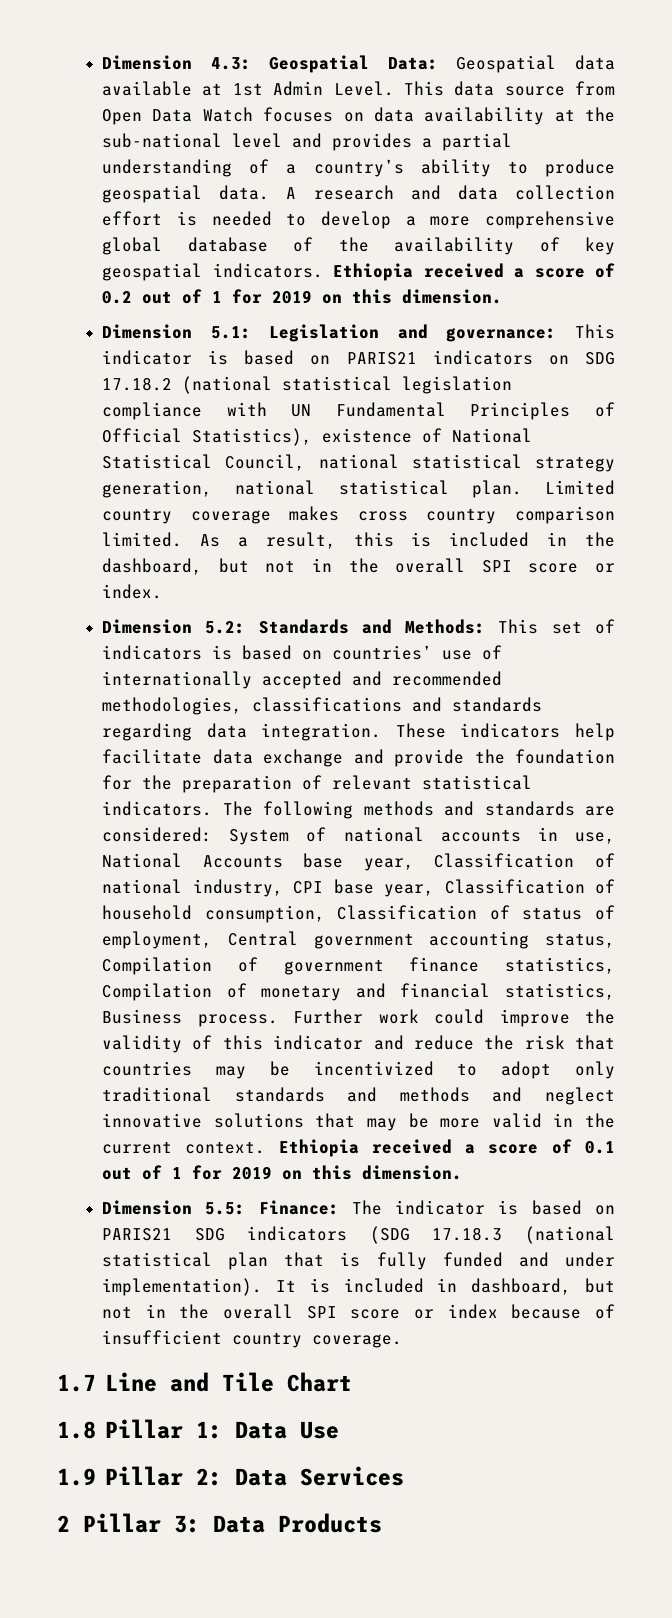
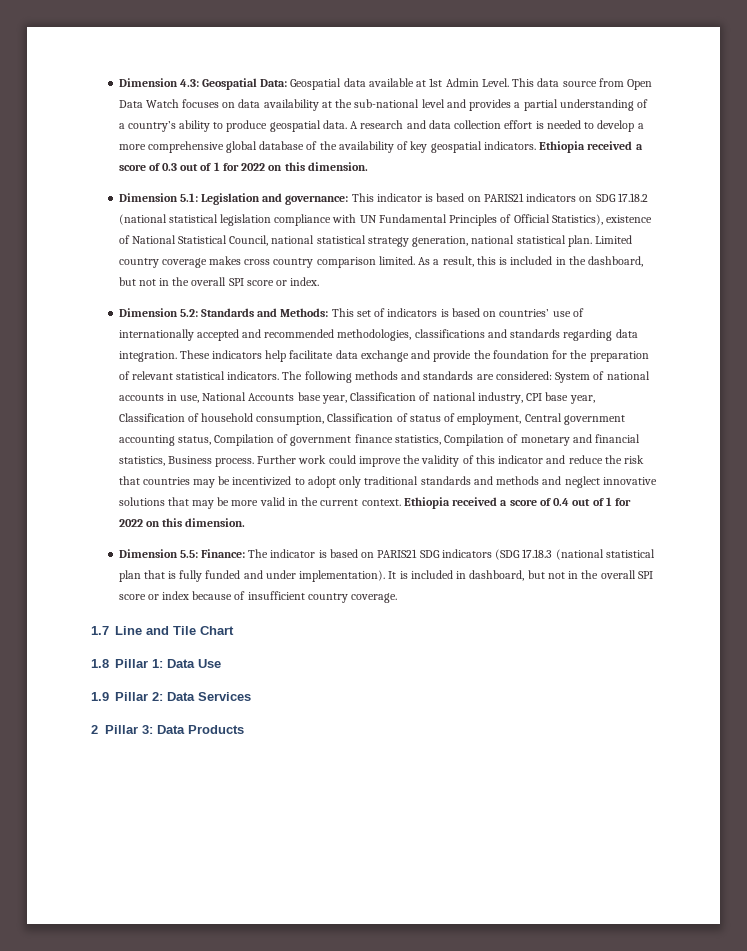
[102,289,313,304] 0.2 out of 1 for 2019 -> [161,162,266,171] 0.3 out of 1 for 2022
[585,1141,615,1154] [102,1165,273,1180] 0.1 out of 1 for 2019 -> [553,497,632,506] [118,519,143,527] 0.4 out of 1 for 2022

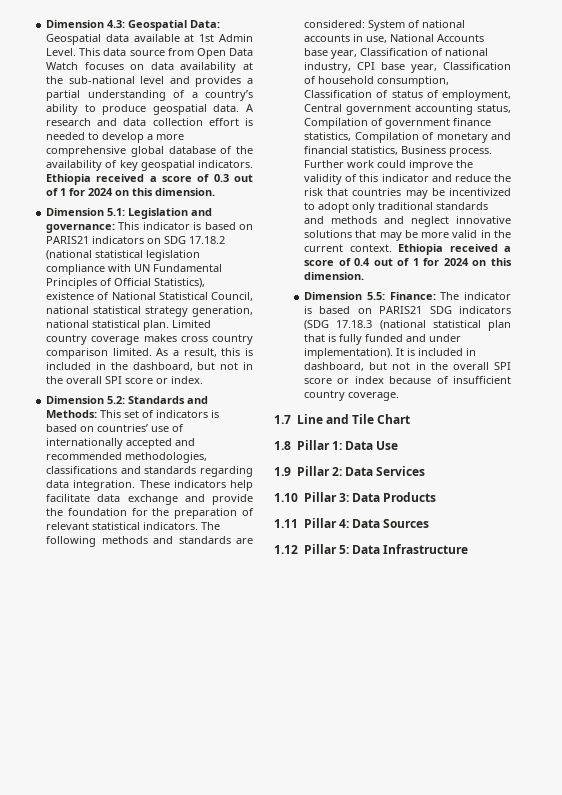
[241,163,266,171] 2022 -> [88,188,114,196] 2024
[118,519,143,527] 2022 -> [443,258,469,266] 2024
[91,725,98,734] 2 -> [274,493,298,502] 1.10
(245, 729) none -> [274,518,430,528] [274,544,469,554] // 1.11 Pillar 4: Data Sources // 1.12 Pillar 5: Data Infrastructure

